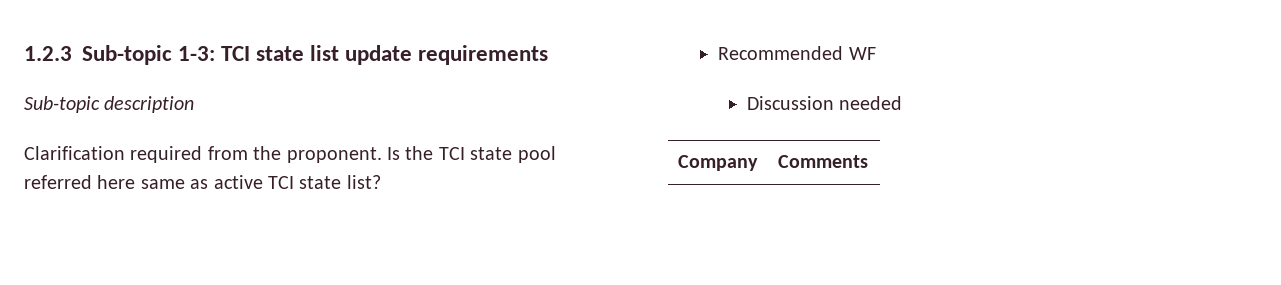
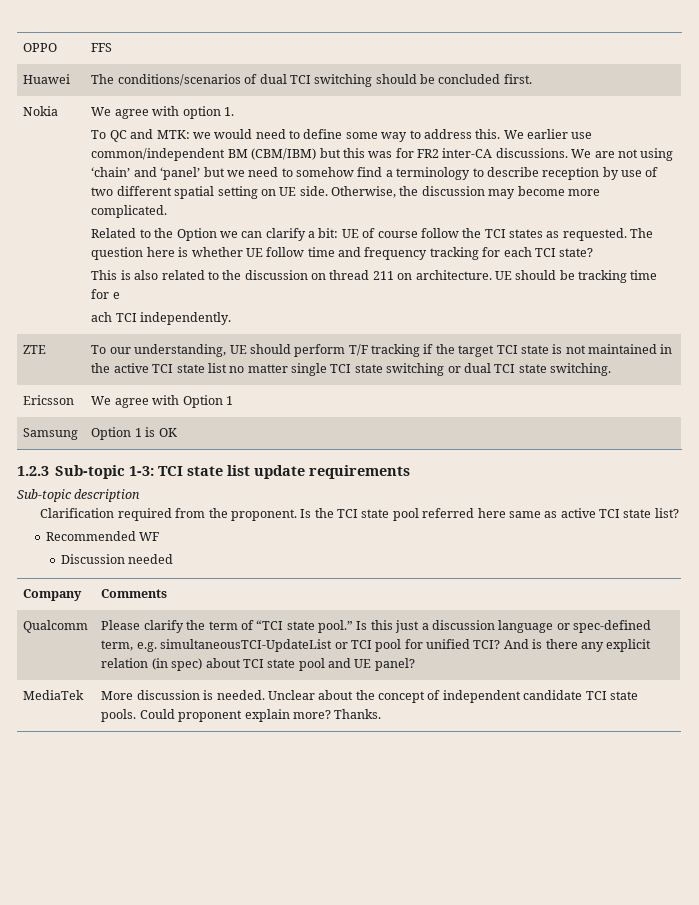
(24, 53) none -> [23,43,58,52] [91,43,113,52] [23,74,71,84] [91,74,532,87] [23,106,59,116] [91,106,234,119] [91,129,593,142] [91,148,674,161] [91,167,659,180] [91,186,600,199] [91,205,168,218] [91,228,654,241] [91,247,594,260] [91,270,658,283] [91,289,120,299] [91,312,232,325] [23,345,47,354] [91,344,673,357] [91,363,612,376] [23,395,75,405] [91,395,233,408] [23,428,79,440] [91,427,177,440] OPPO | FFS // Huawei | The conditions/scenarios of dual TCI switching should be concluded first. // Nokia | We agree with option 1. // To QC and MTK: we would need to define some way to address this. We earlier use common/independent BM (CBM/IBM) but this was for FR2 inter-CA discussions. We are not using ‘chain’ and ‘panel’ but we need to somehow find a terminology to describe reception by use of two different spatial setting on UE side. Otherwise, the discussion may become more complicated. // Related to the Option we can clarify a bit: UE of course follow the TCI states as requested. The question here is whether UE follow time and frequency tracking for each TCI state? // This is also related to the discussion on thread 211 on architecture. UE should be tracking time for e // ach TCI independently. // ZTE | To our understanding, UE should perform T/F tracking if the target TCI state is not maintained in the active TCI state list no matter single TCI state switching or dual TCI state switching. // Ericsson | We agree with Option 1 // Samsung | Option 1 is OK //
(869, 161) none -> [23,620,89,633] [101,620,652,633] [101,639,652,652] [101,658,415,671] [23,690,85,700] [101,690,638,703] [101,709,382,722] // Qualcomm | Please clarify the term of “TCI state pool.” Is this just a discussion language or spec-defined term, e.g. simultaneousTCI-UpdateList or TCI pool for unified TCI? And is there any explicit relation (in spec) about TCI state pool and UE panel? // MediaTek | More discussion is needed. Unclear about the concept of independent candidate TCI state pools. Could proponent explain more? Thanks.

